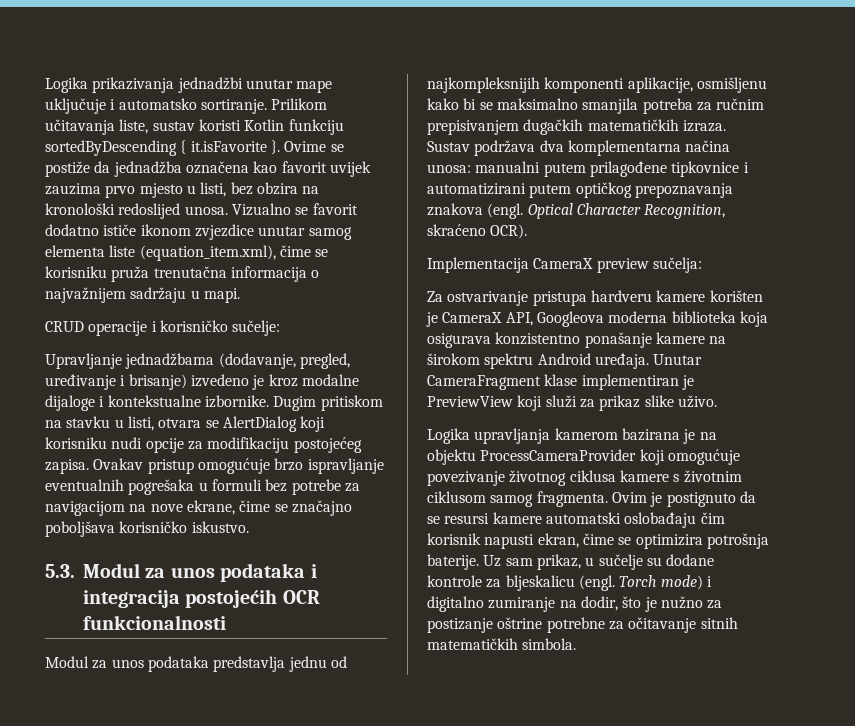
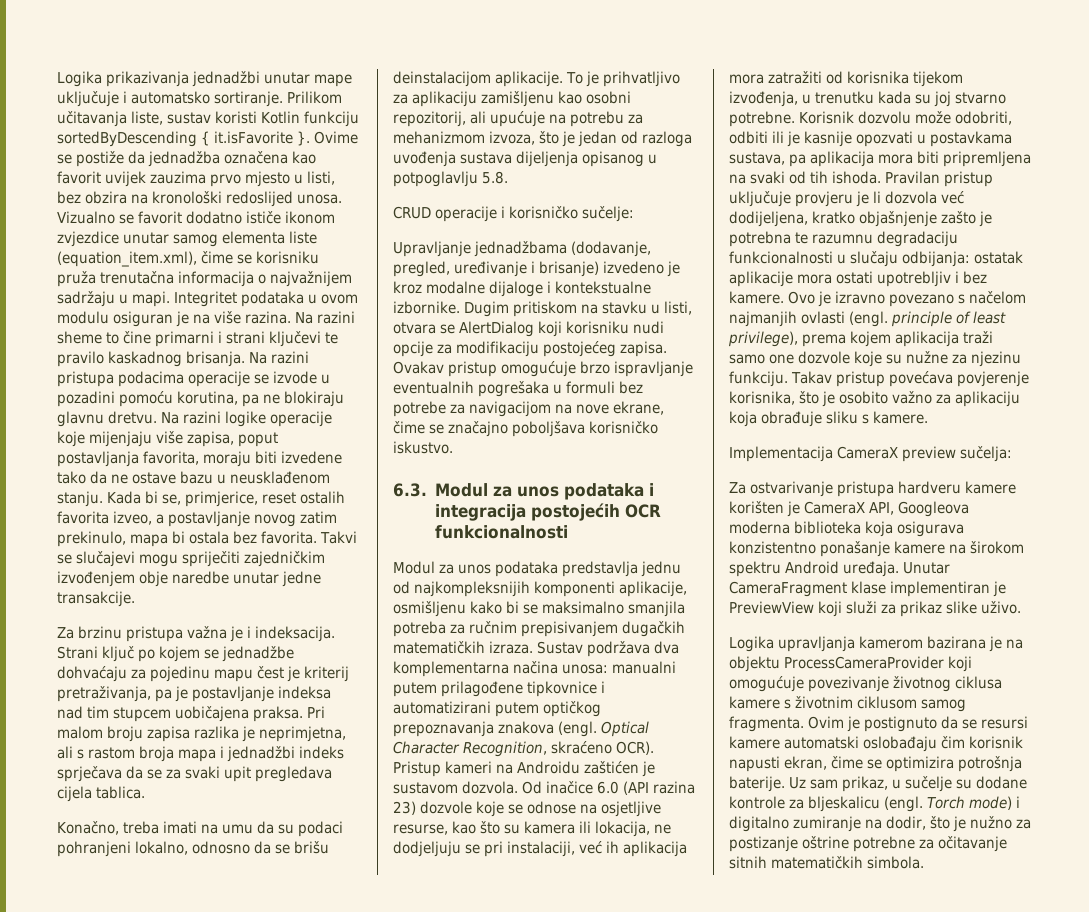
(240, 295) none -> [174,291,359,307] [57,311,356,327] [57,331,339,347] [57,351,310,367] [57,371,331,387] [57,391,345,407] [57,411,333,427] [57,431,279,447] [57,451,343,467] [57,471,331,484] [57,491,346,507] [57,511,338,527] [57,531,358,547] [57,551,326,567] [57,571,322,587] [57,591,135,607] [57,626,336,642] [57,646,295,662] [57,666,350,682] [57,686,332,702] [57,706,326,722] [57,726,347,742] [57,746,345,762] [57,766,333,782] [57,786,146,802] [57,821,344,837] [57,841,330,857] [393,71,681,87] [393,91,632,107] [393,111,644,127] [393,131,693,147] [393,151,658,167] [393,171,509,187] Integritet podataka u ovom modulu osiguran je na više razina. Na razini sheme to čine primarni i strani ključevi te pravilo kaskadnog brisanja. Na razini pristupa podacima operacije se izvode u pozadini pomoću korutina, pa ne blokiraju glavnu dretvu. Na razini logike operacije koje mijenjaju više zapisa, poput postavljanja favorita, moraju biti izvedene tako da ne ostave bazu u neusklađenom stanju. Kada bi se, primjerice, reset ostalih favorita izveo, a postavljanje novog zatim prekinulo, mapa bi ostala bez favorita. Takvi se slučajevi mogu spriječiti zajedničkim izvođenjem obje naredbe unutar jedne transakcije. // Za brzinu pristupa važna je i indeksacija. Strani ključ po kojem se jednadžbe dohvaćaju za pojedinu mapu čest je kriterij pretraživanja, pa je postavljanje indeksa nad tim stupcem uobičajena praksa. Pri malom broju zapisa razlika je neprimjetna, ali s rastom broja mapa i jednadžbi indeks sprječava da se za svaki upit pregledava cijela tablica. // Konačno, treba imati na umu da su podaci pohranjeni lokalno, odnosno da se brišu deinstalacijom aplikacije. To je prihvatljivo za aplikaciju zamišljenu kao osobni repozitorij, ali upućuje na potrebu za mehanizmom izvoza, što je jedan od razloga uvođenja sustava dijeljenja opisanog u potpoglavlju 5.8.
[45,564,75,578] 5.3. -> [393,483,427,497] 6.3.
(528, 231) none -> [393,761,656,777] [393,781,696,795] [393,801,662,817] [393,821,672,837] [393,841,688,857] [729,71,964,87] [729,91,1007,107] [729,111,1013,127] [729,131,1013,147] [729,151,1032,167] [729,171,994,187] [729,191,965,207] [729,211,993,227] [729,231,959,247] [729,251,1024,267] [729,271,988,287] [729,291,1027,307] [729,311,1007,327] [728,331,994,347] [729,351,1022,367] [729,371,1030,387] [729,391,1021,407] [729,411,929,427] Pristup kameri na Androidu zaštićen je sustavom dozvola. Od inačice 6.0 (API razina 23) dozvole koje se odnose na osjetljive resurse, kao što su kamera ili lokacija, ne dodjeljuju se pri instalaciji, već ih aplikacija mora zatražiti od korisnika tijekom izvođenja, u trenutku kada su joj stvarno potrebne. Korisnik dozvolu može odobriti, odbiti ili je kasnije opozvati u postavkama sustava, pa aplikacija mora biti pripremljena na svaki od tih ishoda. Pravilan pristup uključuje provjeru je li dozvola već dodijeljena, kratko objašnjenje zašto je potrebna te razumnu degradaciju funkcionalnosti u slučaju odbijanja: ostatak aplikacije mora ostati upotrebljiv i bez kamere. Ovo je izravno povezano s načelom najmanjih ovlasti (engl. principle of least privilege), prema kojem aplikacija traži samo one dozvole koje su nužne za njezinu funkciju. Takav pristup povećava povjerenje korisnika, što je osobito važno za aplikaciju koja obrađuje sliku s kamere.

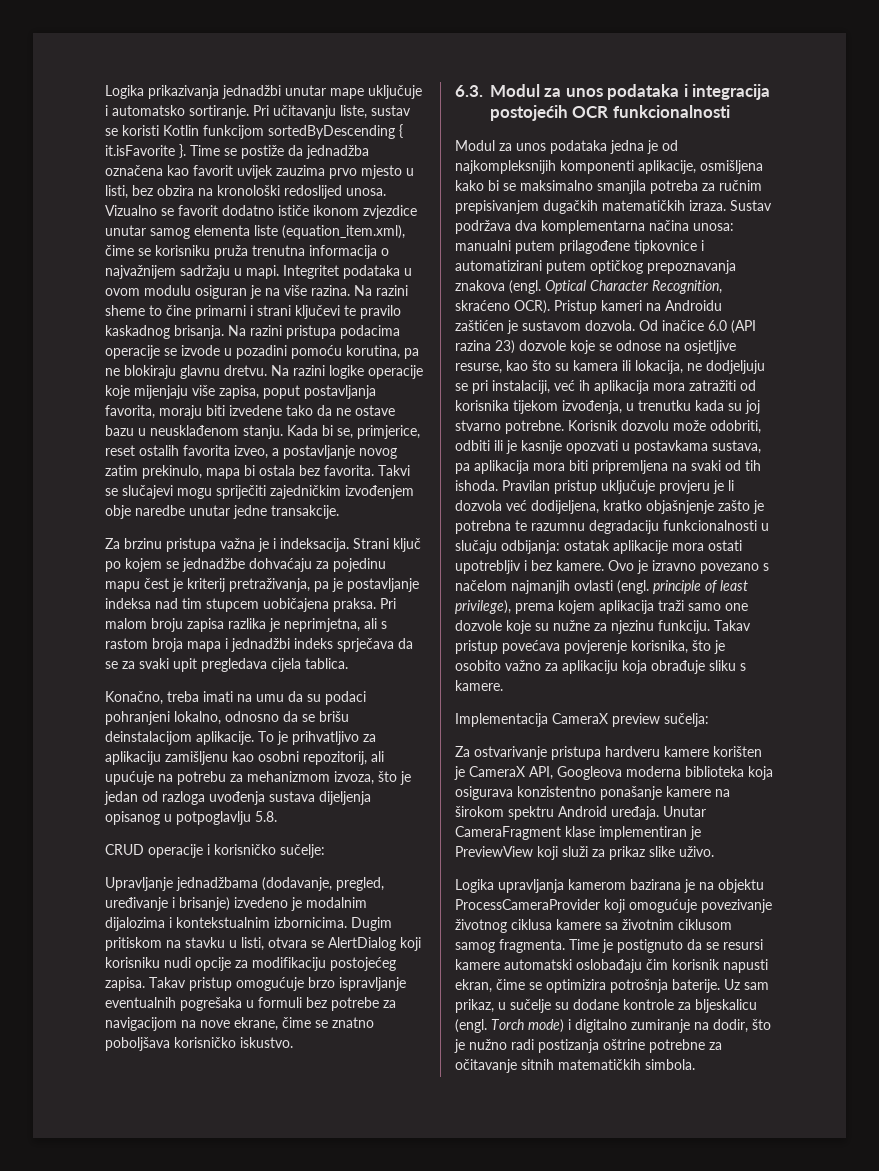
[287,91,343,104] [57,111,127,127] Prilikom učitavanja -> [253,105,336,119] Pri učitavanju
(212, 118) none -> [105,128,118,136] se
[304,111,360,127] funkciju -> [203,125,264,139] funkcijom
[314,131,359,144] Ovime -> [190,145,220,156] Time
[100,271,175,284] trenutačna -> [252,245,305,256] trenutna
[393,281,652,297] [393,301,460,314] kroz modalne dijaloge i kontekstualne izbornike. -> [306,897,367,908] [105,917,347,931] modalnim dijalozima i kontekstualnim izbornicima.
[393,361,444,374] Ovakav -> [149,977,186,988] Takav
[448,421,509,437] značajno -> [332,1017,374,1028] znatno
[562,561,682,577] predstavlja jednu -> [610,140,658,154] jedna je
[393,601,466,617] osmišljenu -> [700,160,763,174] osmišljena
[784,699,792,709] s -> [605,922,618,930] sa
[808,716,845,729] Ovim -> [569,939,599,950] Time
[1016,819,1032,829] [729,836,798,852] za postizanje -> [511,1039,599,1053] radi postizanja

